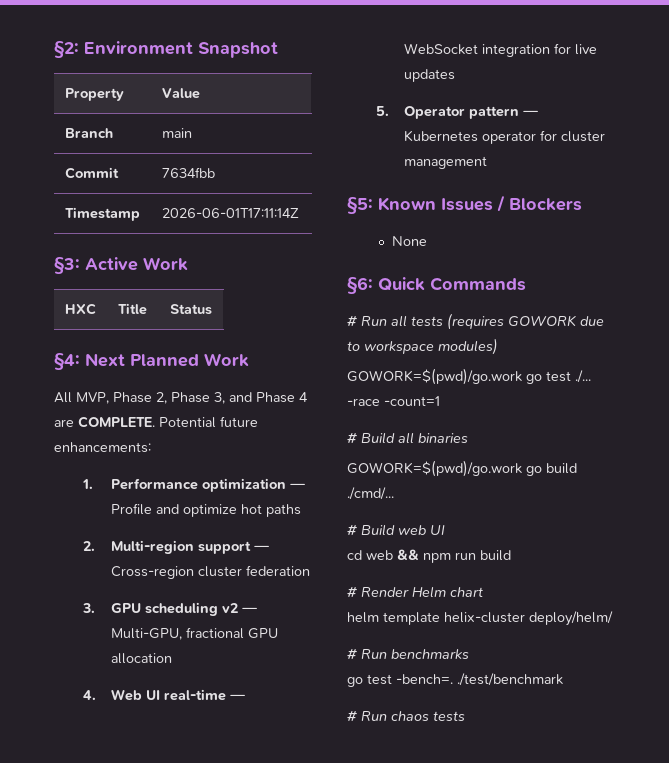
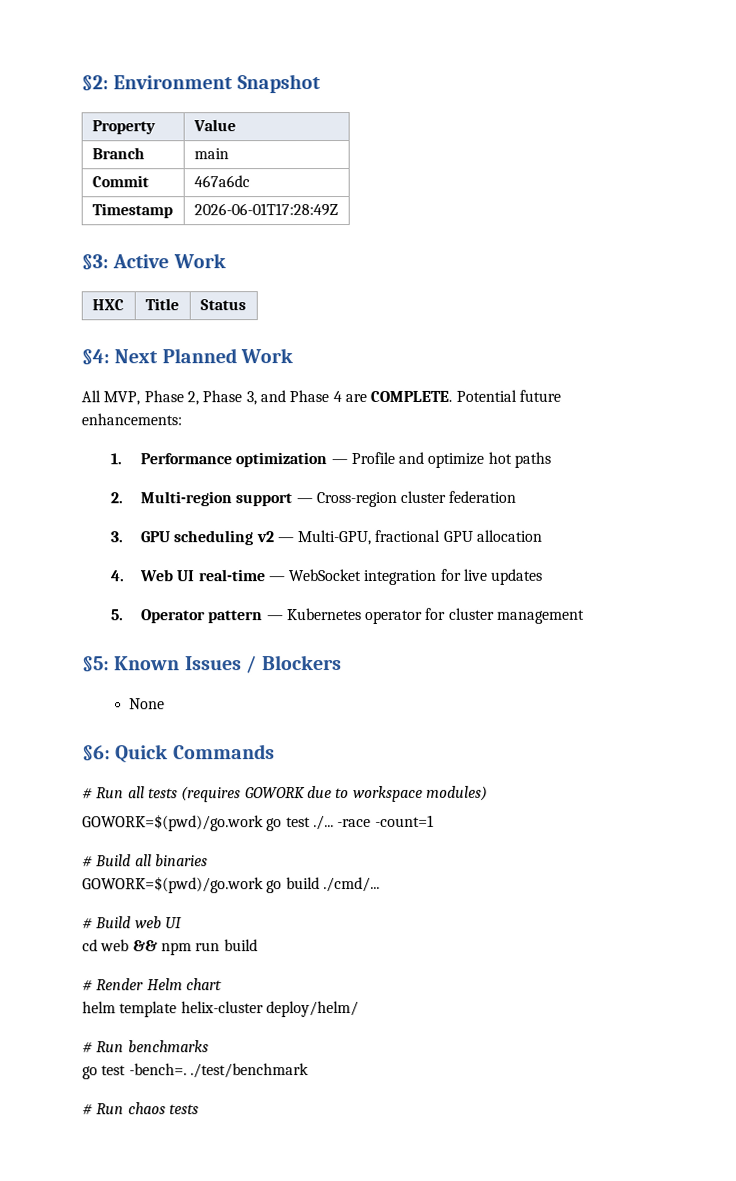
[161,167,215,178] 7634fbb -> [193,175,250,188] 467a6dc
[161,208,299,218] 2026-06-01T17:11:14Z -> [193,203,338,217] 2026-06-01T17:28:49Z

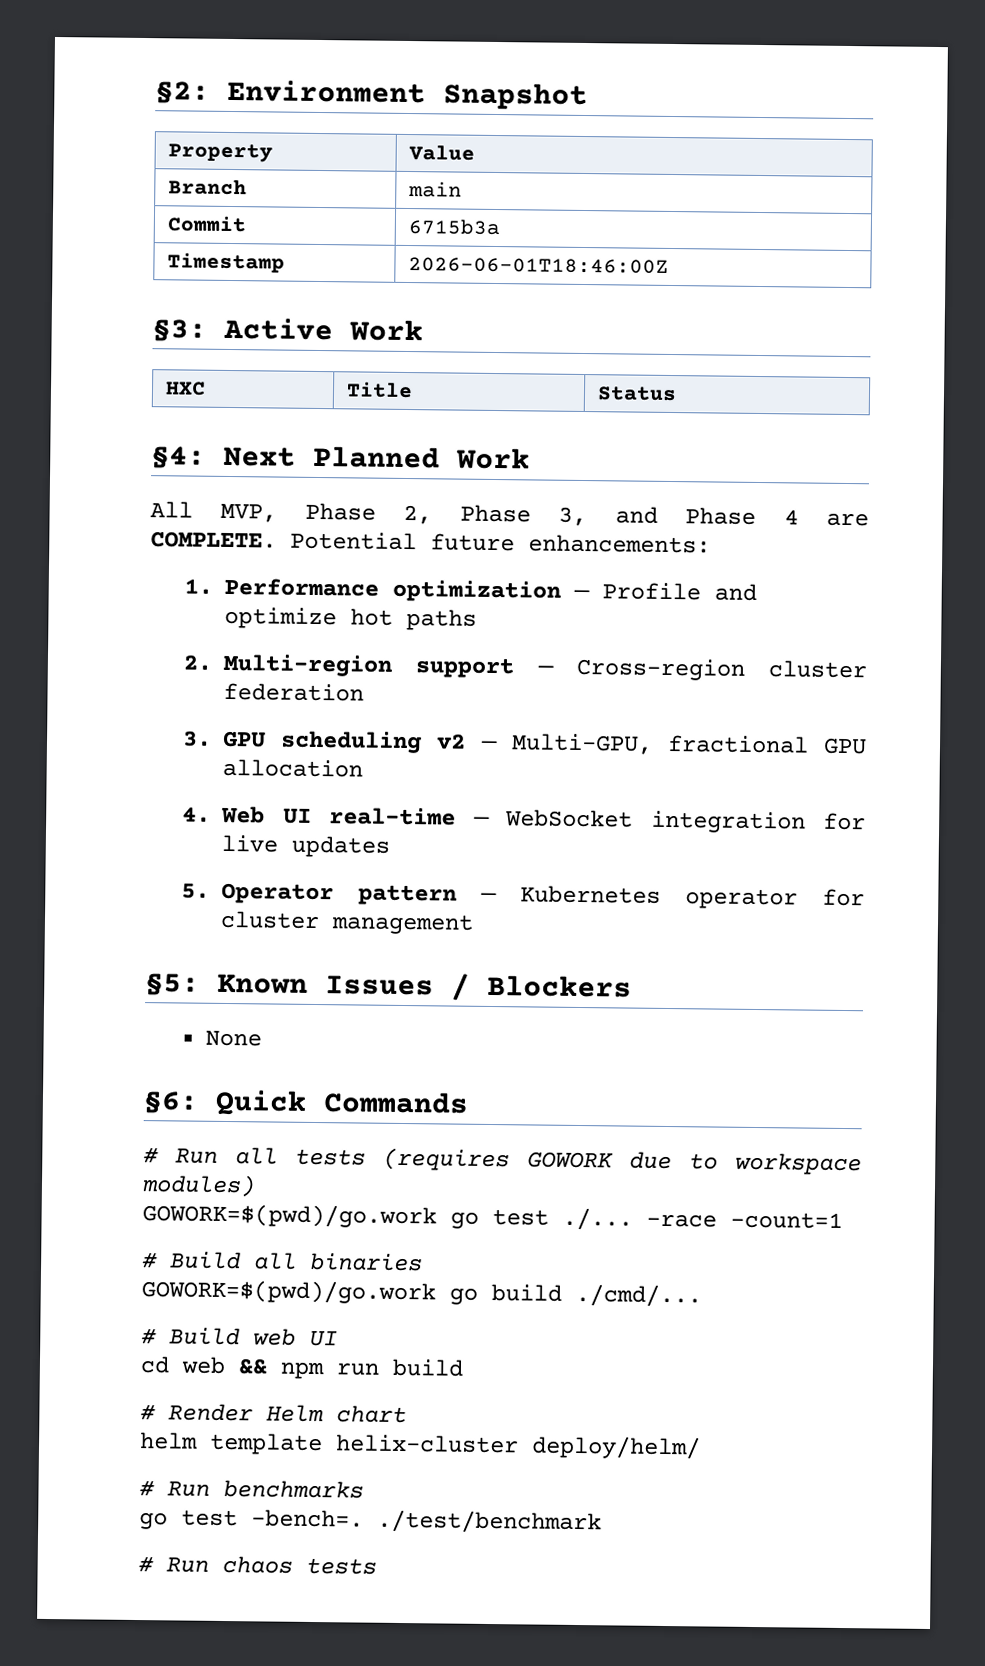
[193,175,250,188] 467a6dc -> [408,219,501,236] 6715b3a
[193,203,338,217] 2026-06-01T17:28:49Z -> [408,257,670,274] 2026-06-01T18:46:00Z

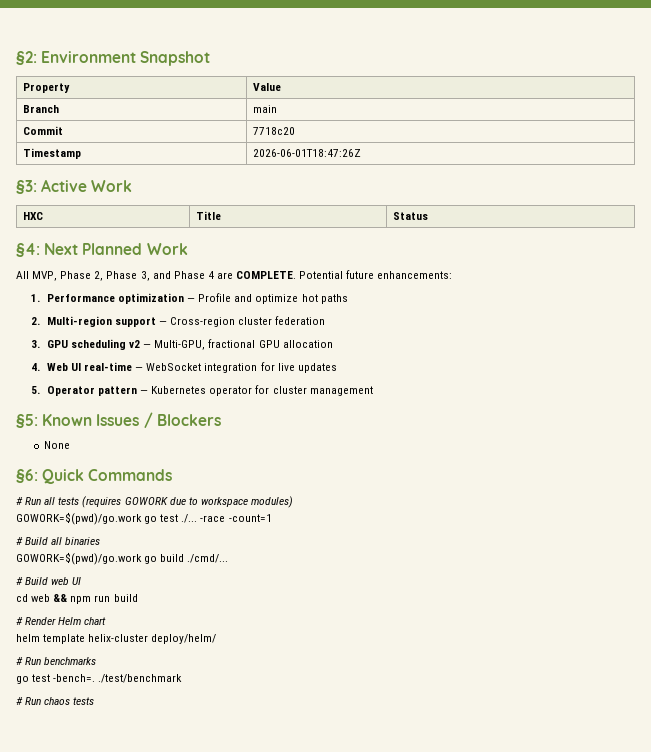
[408,219,501,236] 6715b3a -> [253,127,296,135] 7718c20
[408,257,670,274] 2026-06-01T18:46:00Z -> [253,149,362,157] 2026-06-01T18:47:26Z

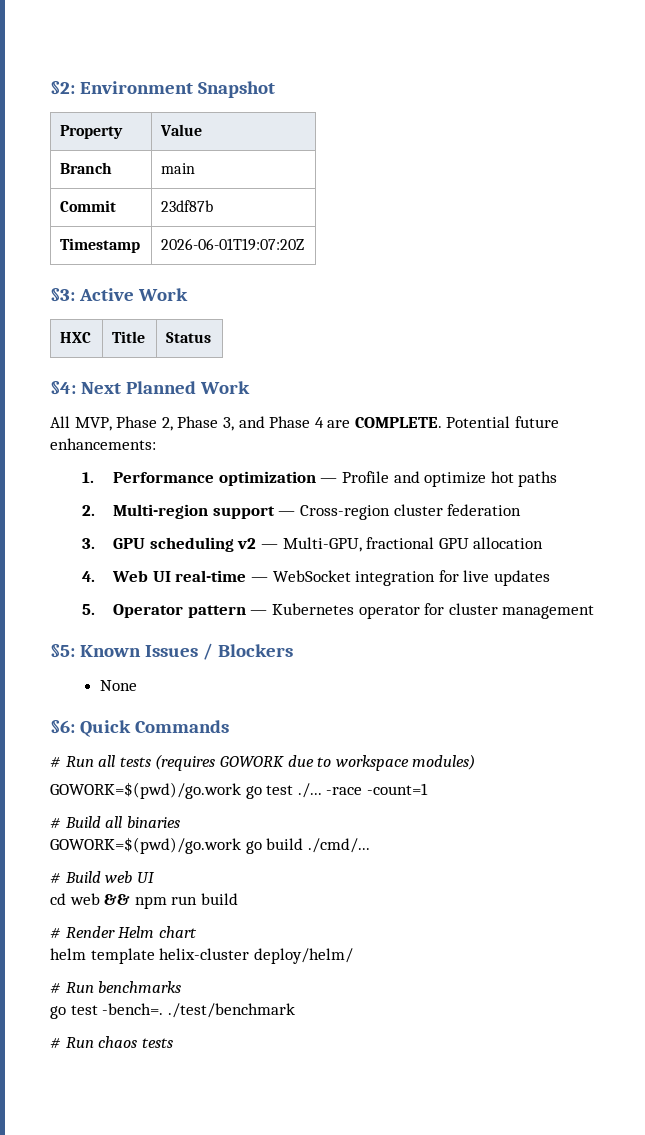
[253,127,296,135] 7718c20 -> [161,200,214,212] 23df87b
[253,149,362,157] 2026-06-01T18:47:26Z -> [161,238,305,251] 2026-06-01T19:07:20Z

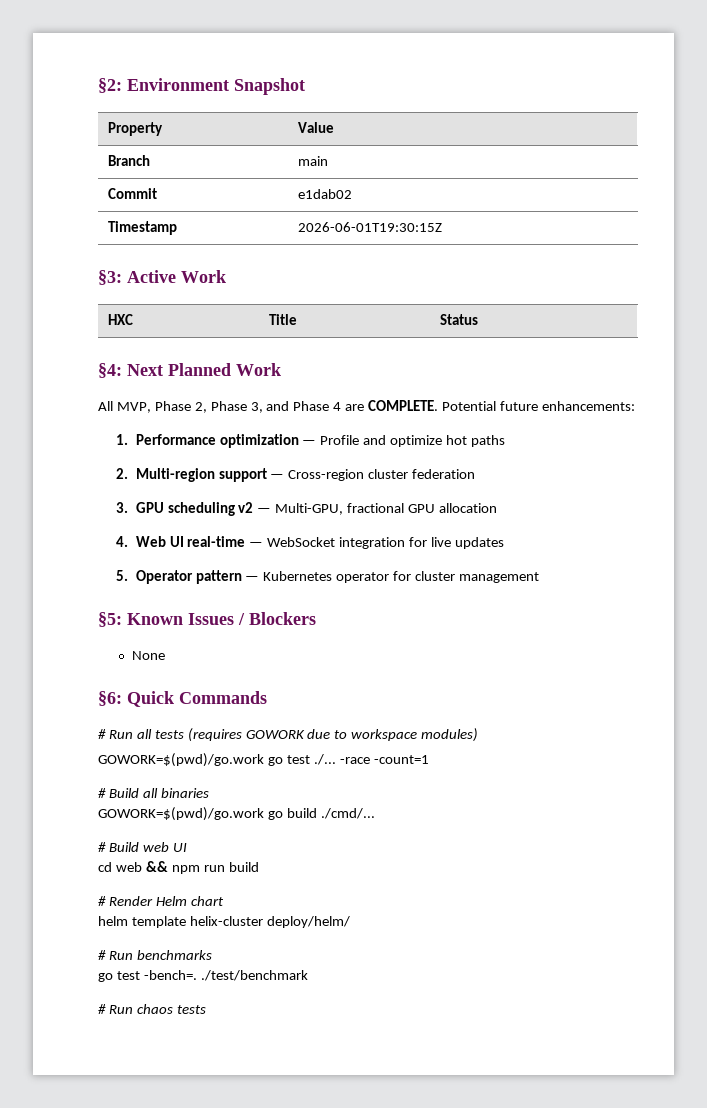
[161,200,214,212] 23df87b -> [298,189,353,199] e1dab02
[161,238,305,251] 2026-06-01T19:07:20Z -> [298,222,443,232] 2026-06-01T19:30:15Z

